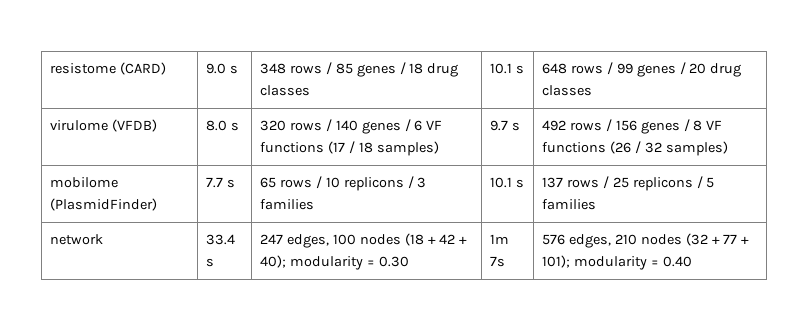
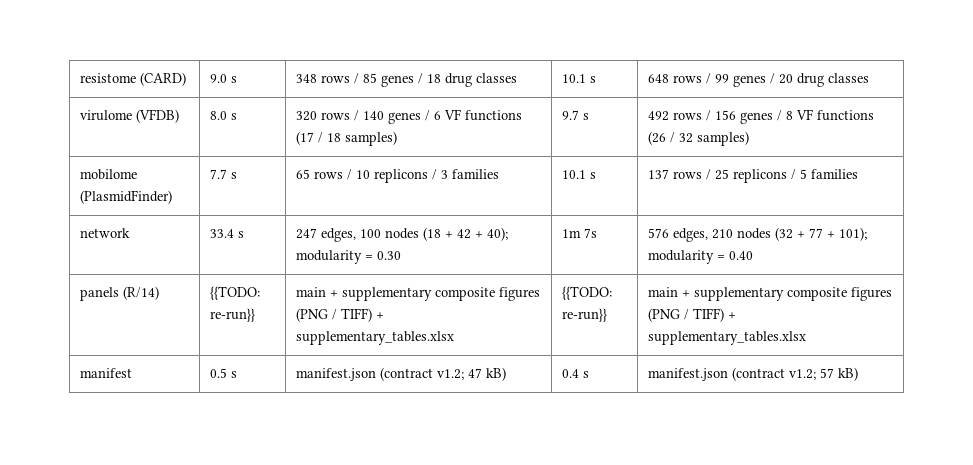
(692, 261) none -> [80,286,160,301] [210,286,261,300] [210,308,256,322] [296,287,541,301] [296,308,385,322] [296,331,455,345] [562,286,613,300] [562,308,608,322] [648,287,893,301] [648,308,737,322] [648,331,807,345] [80,368,133,378] [210,368,238,378] [296,367,507,381] [562,369,590,378] [648,367,859,381] // panels (R/14) | {{TODO: re-run}} | main + supplementary composite figures (PNG / TIFF) + supplementary_tables.xlsx | {{TODO: re-run}} | main + supplementary composite figures (PNG / TIFF) + supplementary_tables.xlsx // manifest | 0.5 s | manifest.json (contract v1.2; 47 kB) | 0.4 s | manifest.json (contract v1.2; 57 kB)

